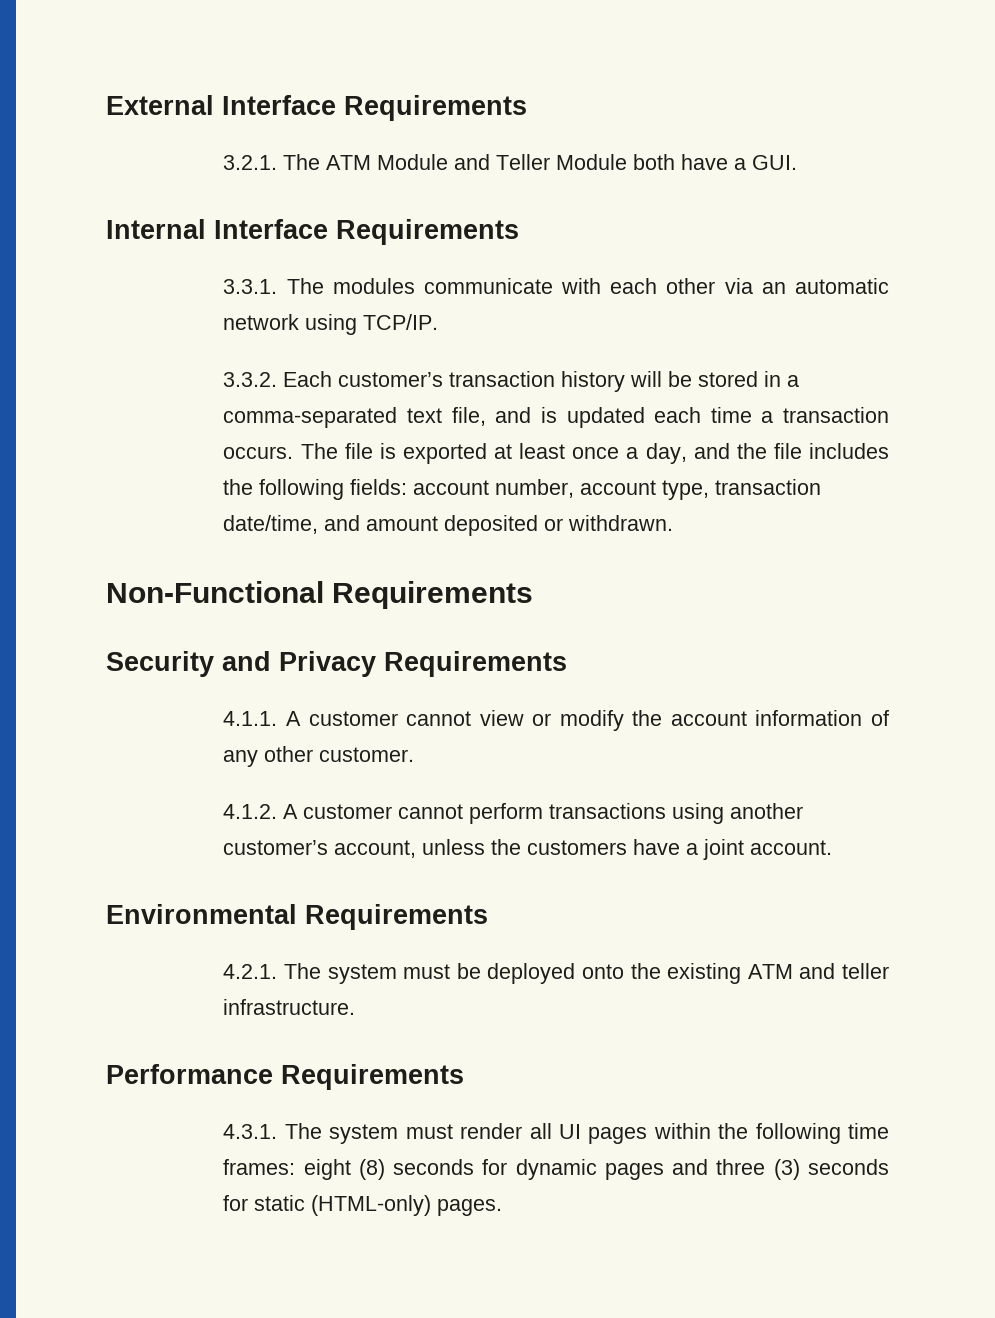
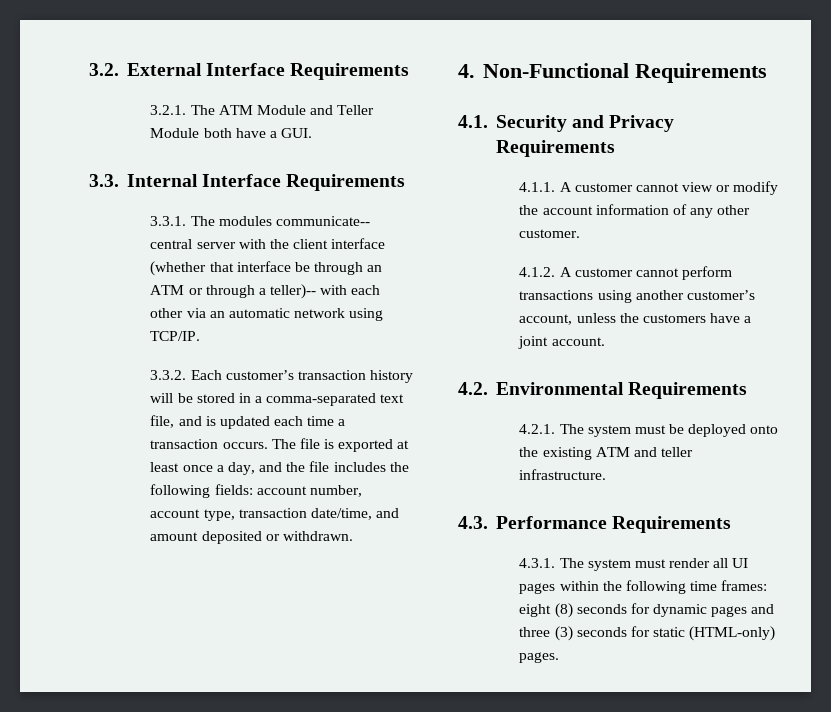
(106, 105) none -> [89,63,119,76] 3.2.
(798, 162) none -> [89,174,119,187] 3.3.
[423,278,553,294] communicate -> [275,216,370,226] [150,238,386,249] [150,261,383,276] [150,284,317,299] communicate-- central server with the client interface (whether that interface be through an ATM or through a teller)--
(674, 523) none -> [458,64,475,78] 4.
(534, 595) none -> [458,115,488,128] 4.1.
(833, 847) none -> [458,382,488,395] 4.2.
(356, 1007) none -> [458,516,488,529] 4.3.

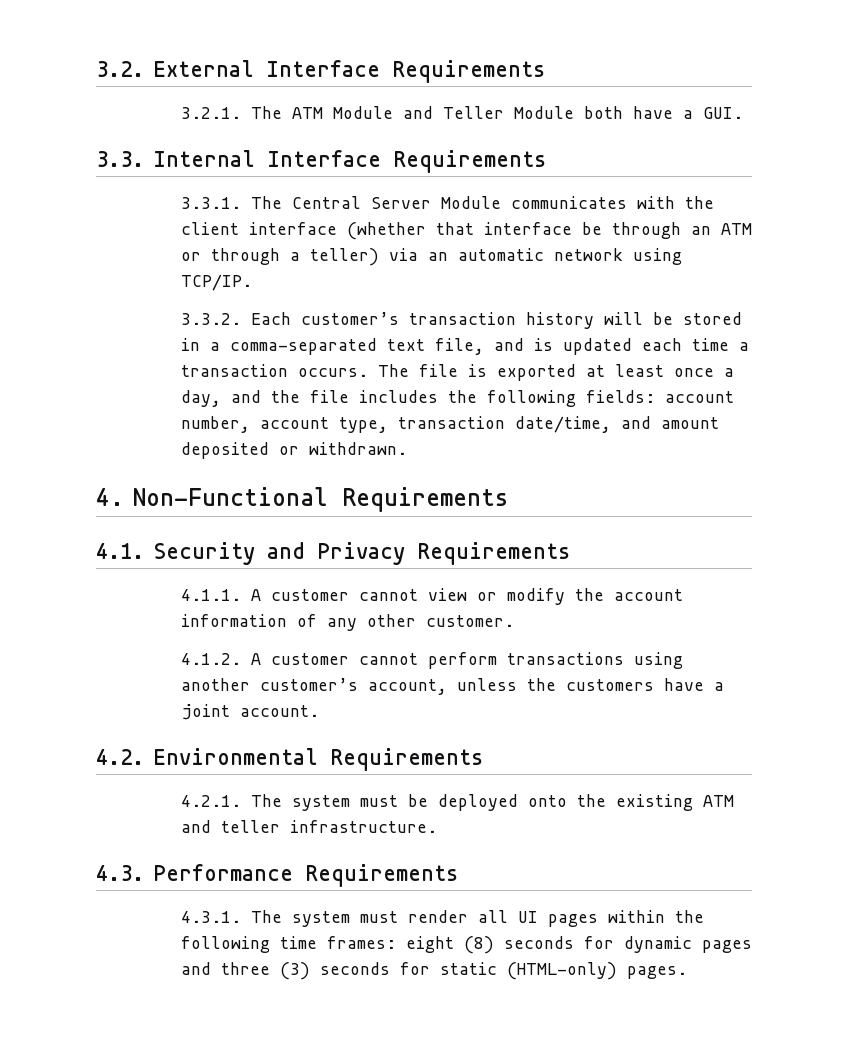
[218,216,370,226] [150,239,236,249] modules communicate-- central server -> [291,196,627,209] Central Server Module communicates
[270,284,381,299] [150,308,184,318] teller)-- with each other -> [309,248,379,266] teller)

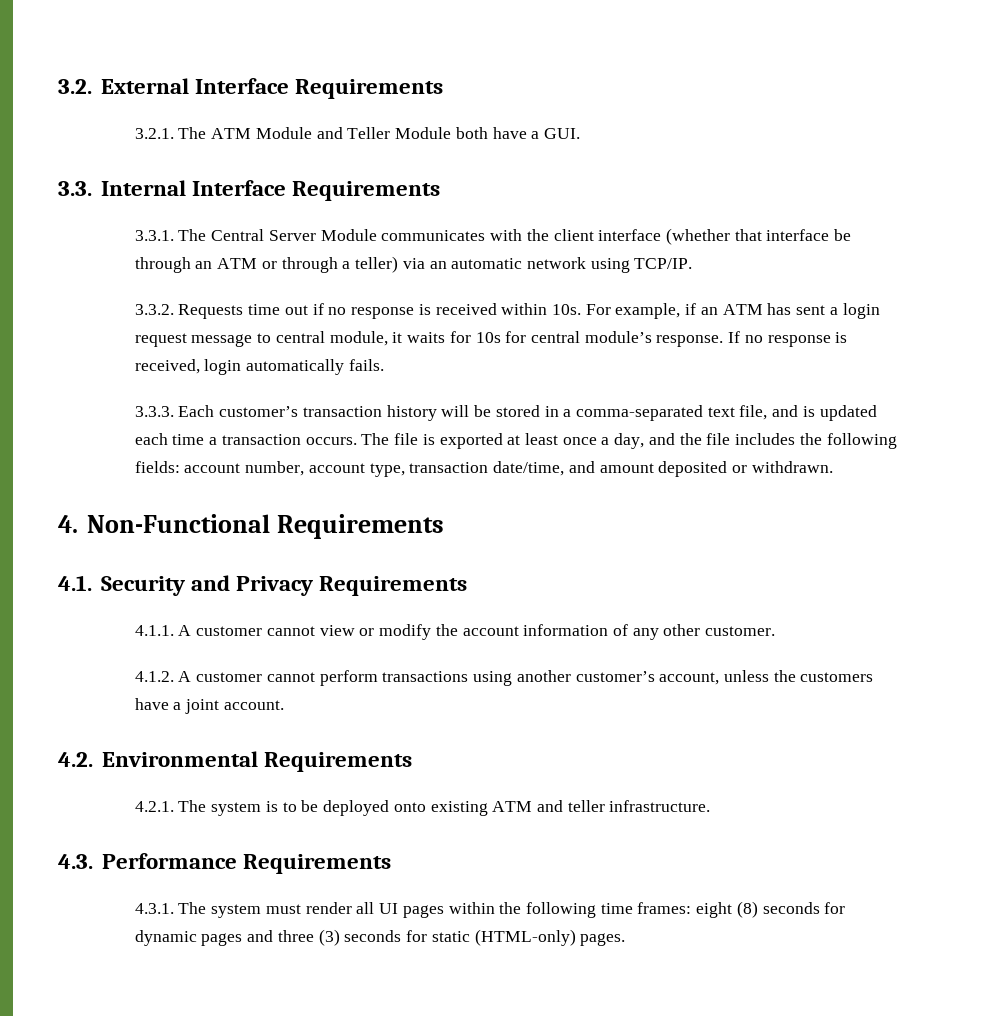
(241, 319) none -> [178,303,880,319] [134,331,848,347] [134,359,384,375] [134,406,174,417] Requests time out if no response is received within 10s. For example, if an ATM has sent a login request message to central module, it waits for 10s for central module’s response. If no response is received, login automatically fails. // 3.3.3.
[359,795,398,807] must -> [265,801,297,812] is to
[576,794,606,807] the -> (426, 807) none

